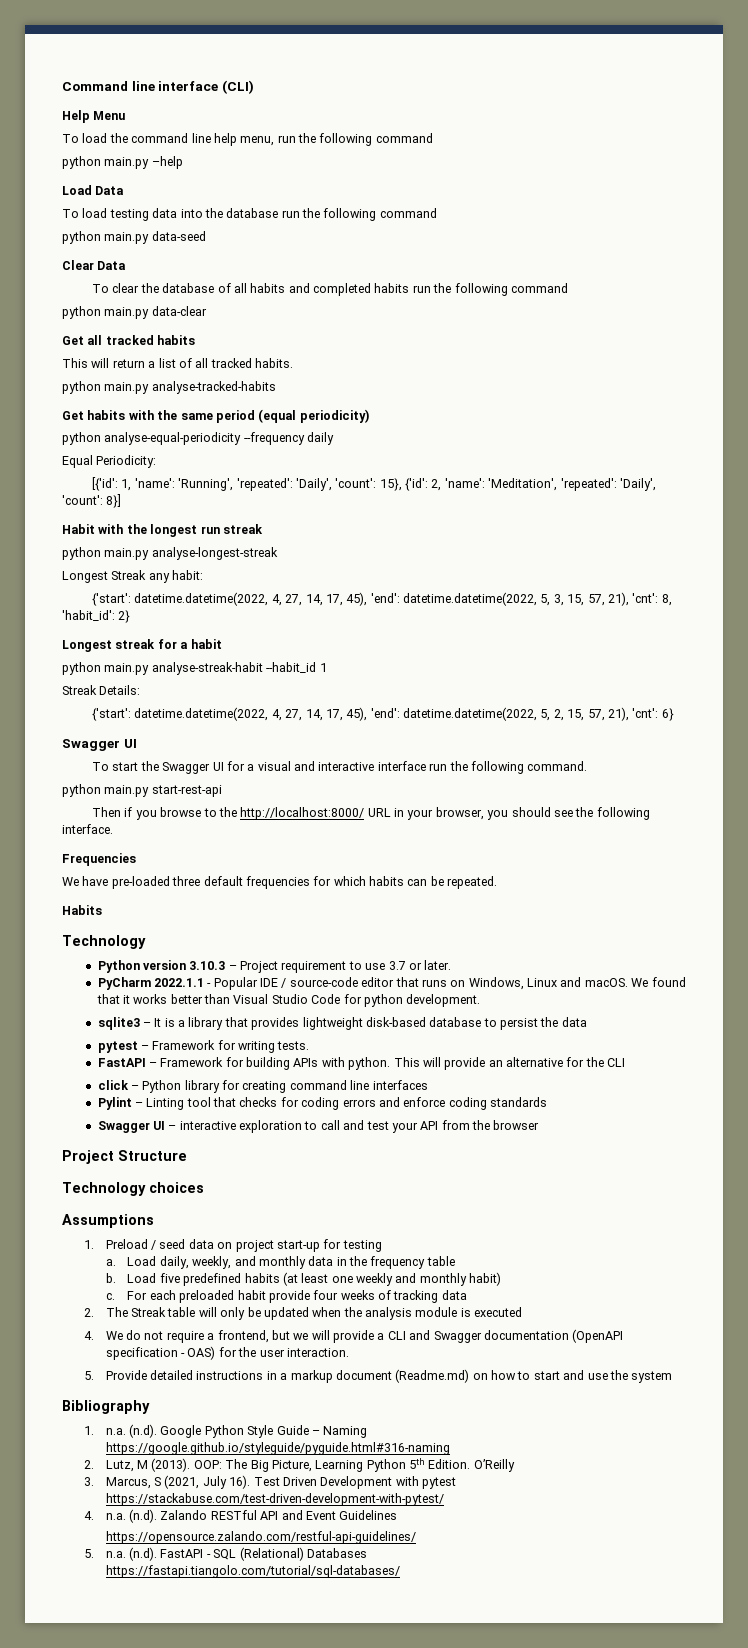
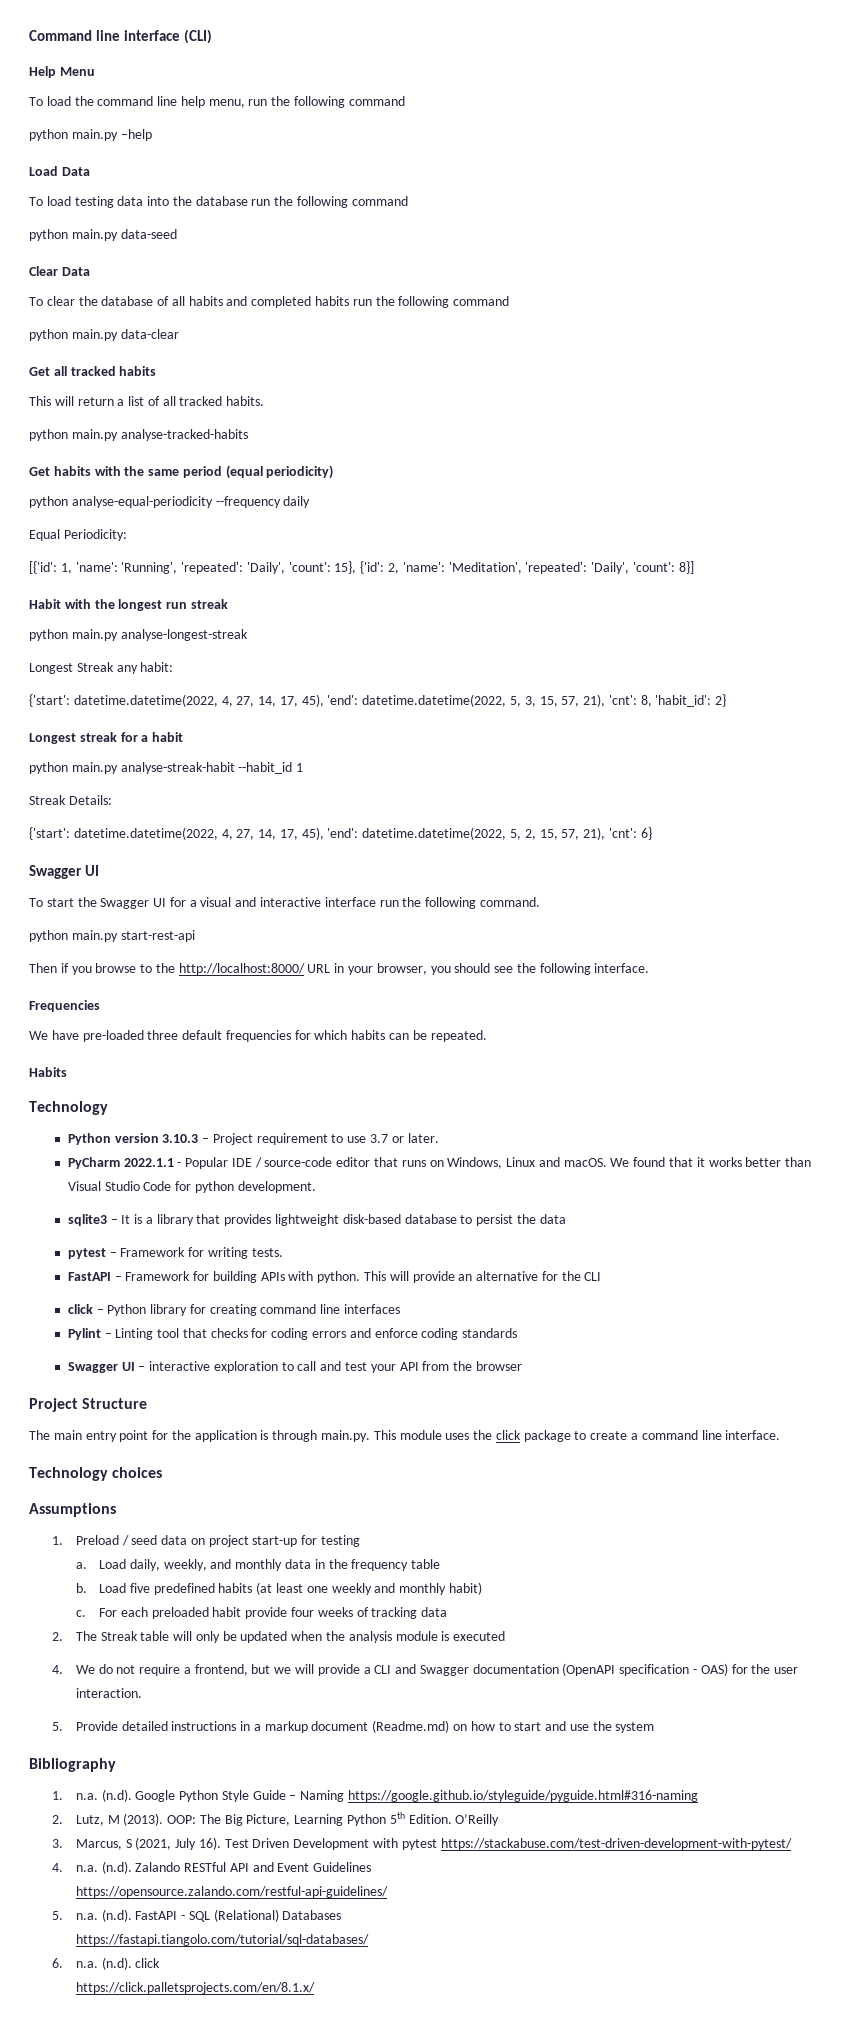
(187, 1155) none -> [29,1430,781,1442] // The main entry point for the application is through main.py. This module uses the click package to create a command line interface.
(400, 1571) none -> [52,1957,161,1970] [75,1982,315,1994] // 6. n.a. (n.d). click // https://click.palletsprojects.com/en/8.1.x/

